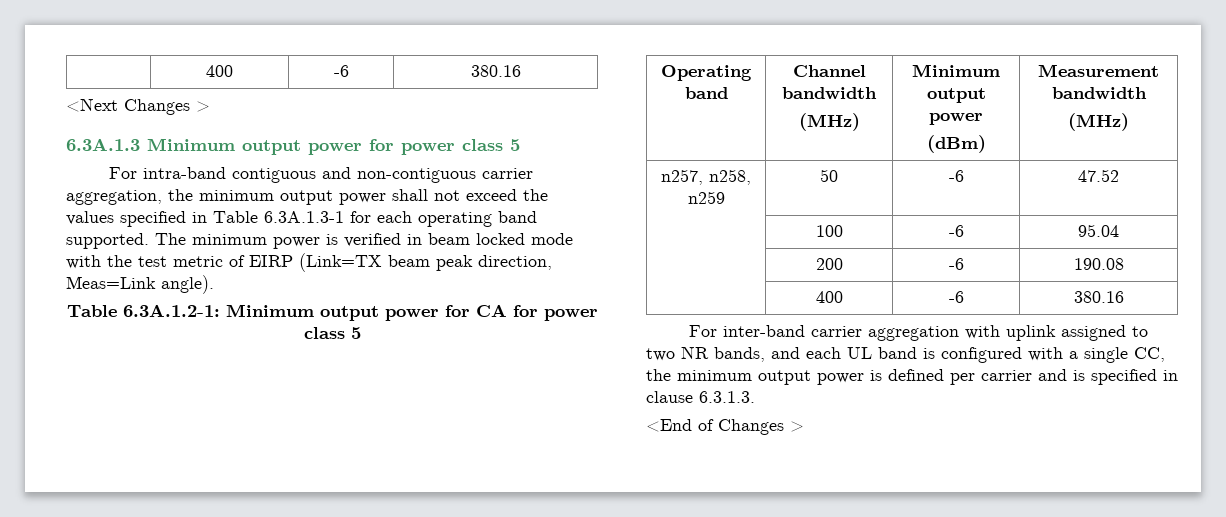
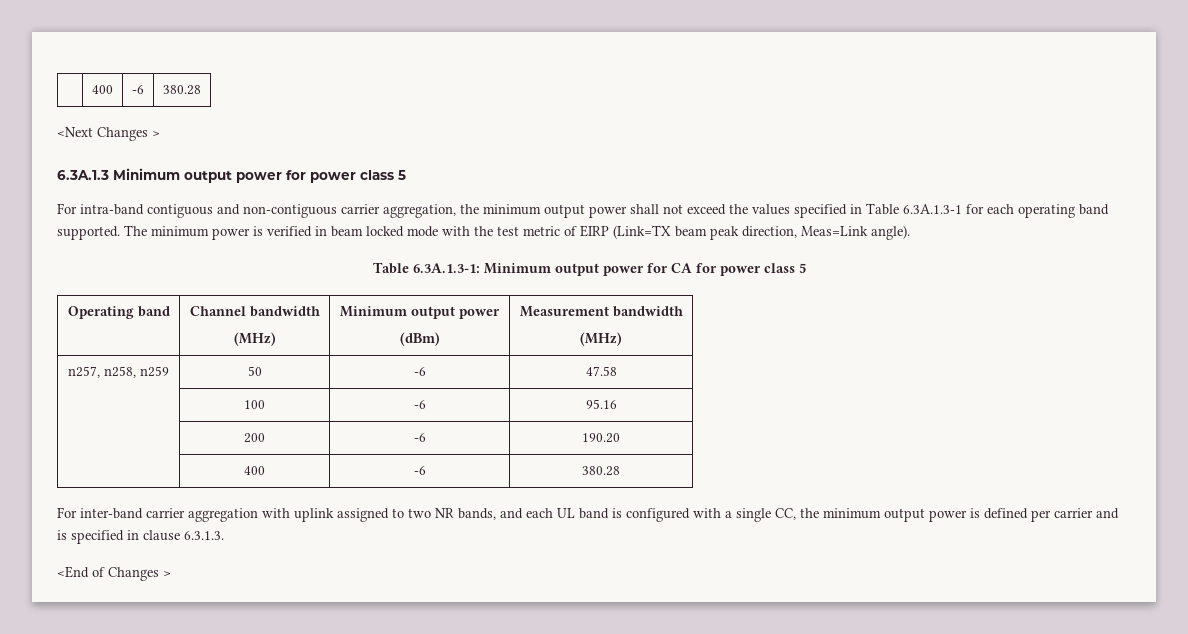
[206,65,233,77] [333,65,349,77] [470,65,521,77] | 400 | -6 | 380.16 -> [92,85,113,94] [132,85,144,94] [163,85,201,95] | 400 | -6 | 380.28
[122,304,220,317] 6.3A.1.2-1: -> [413,263,480,273] 6.3A.1.3-1:
[1078,169,1119,182] 47.52 -> [585,366,617,376] 47.58
[1078,224,1119,237] 95.04 -> [585,399,617,409] 95.16
[1073,258,1124,270] [815,291,843,303] [948,291,964,303] [1073,291,1124,303] 190.08 // | 400 | -6 | 380.16 -> [582,433,620,443] [244,466,265,475] [413,466,426,475] [582,466,620,476] 190.20 // | 400 | -6 | 380.28

